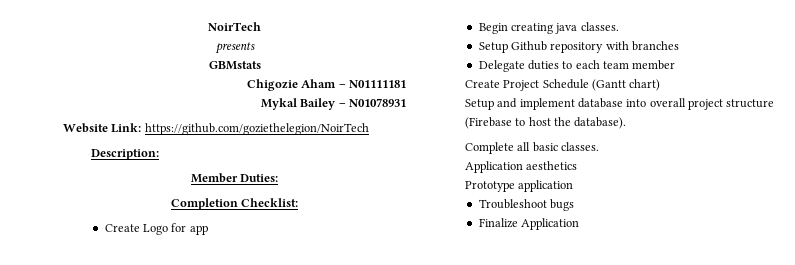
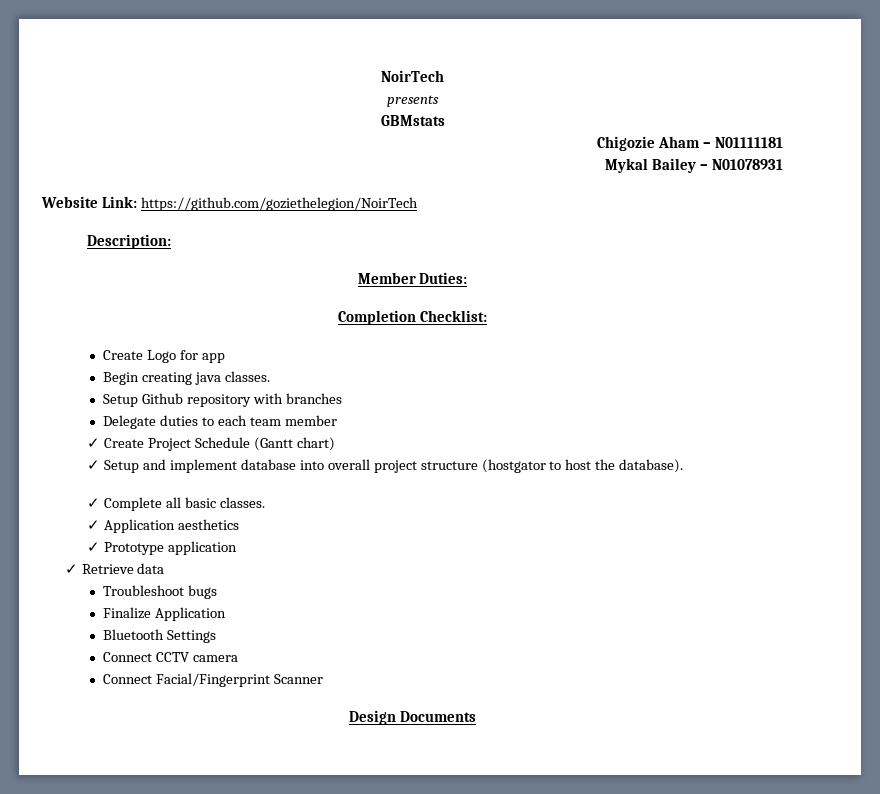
(676, 65) none -> [87,438,101,448] ✓
(661, 85) none -> [87,460,101,470] ✓
[464,117,512,129] (Firebase -> [481,459,546,473] (hostgator
(627, 123) none -> [87,498,101,508] ✓
(599, 146) none -> [87,520,101,530] ✓
(578, 165) none -> [87,542,101,552] ✓
(574, 186) none -> [64,563,165,574] // ✓ Retrieve data
(579, 224) none -> [103,629,217,643] [103,652,239,662] [103,673,324,687] [349,710,476,725] // Bluetooth Settings // Connect CCTV camera // Connect Facial/Fingerprint Scanner // Design Documents

